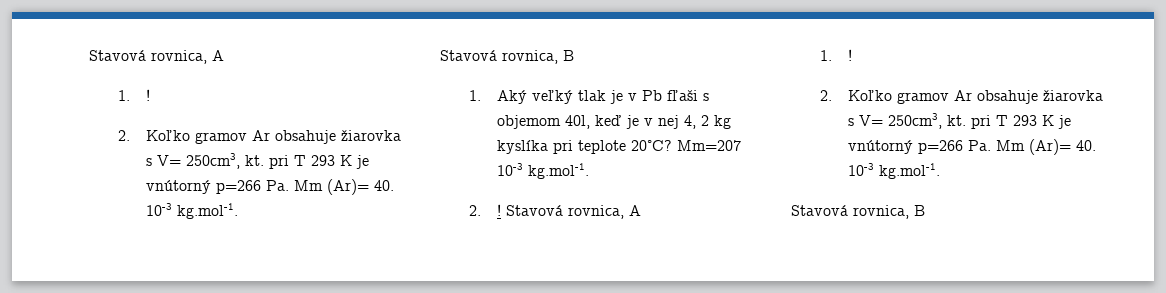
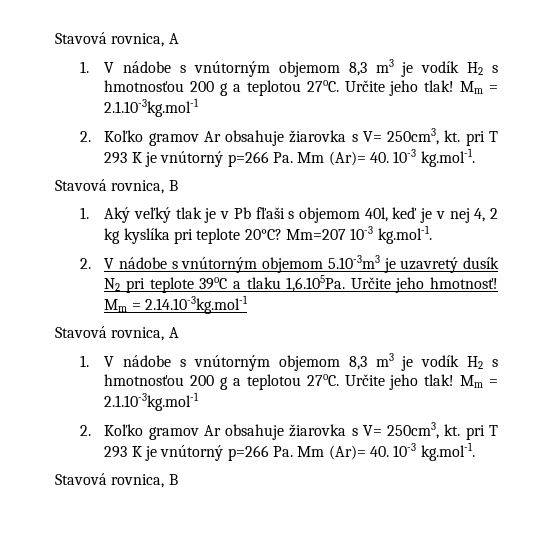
[89,50,224,64] [117,89,151,101] Stavová rovnica, A // 1. ! -> [55,32,179,47] [79,59,498,77] [104,80,498,96] [104,98,200,117] Stavová rovnica, A // 1. V nádobe s vnútorným objemom 8,3 m3 je vodík H2 s hmotnosťou 200 g a teplotou 27oC. Určite jeho tlak! Mm = 2.1.10-3kg.mol-1
[497,204,642,219] [819,49,853,61] ! Stavová rovnica, A // 1. ! -> [104,255,499,273] [104,275,499,293] [104,295,249,314] [55,326,179,341] [79,353,498,371] [104,374,498,390] [104,392,200,411] V nádobe s vnútorným objemom 5.10-3m3 je uzavretý dusík N2 pri teplote 39oC a tlaku 1,6.105Pa. Určite jeho hmotnosť! Mm = 2.14.10-3kg.mol-1 // Stavová rovnica, A // 1. V nádobe s vnútorným objemom 8,3 m3 je vodík H2 s hmotnosťou 200 g a teplotou 27oC. Určite jeho tlak! Mm = 2.1.10-3kg.mol-1

